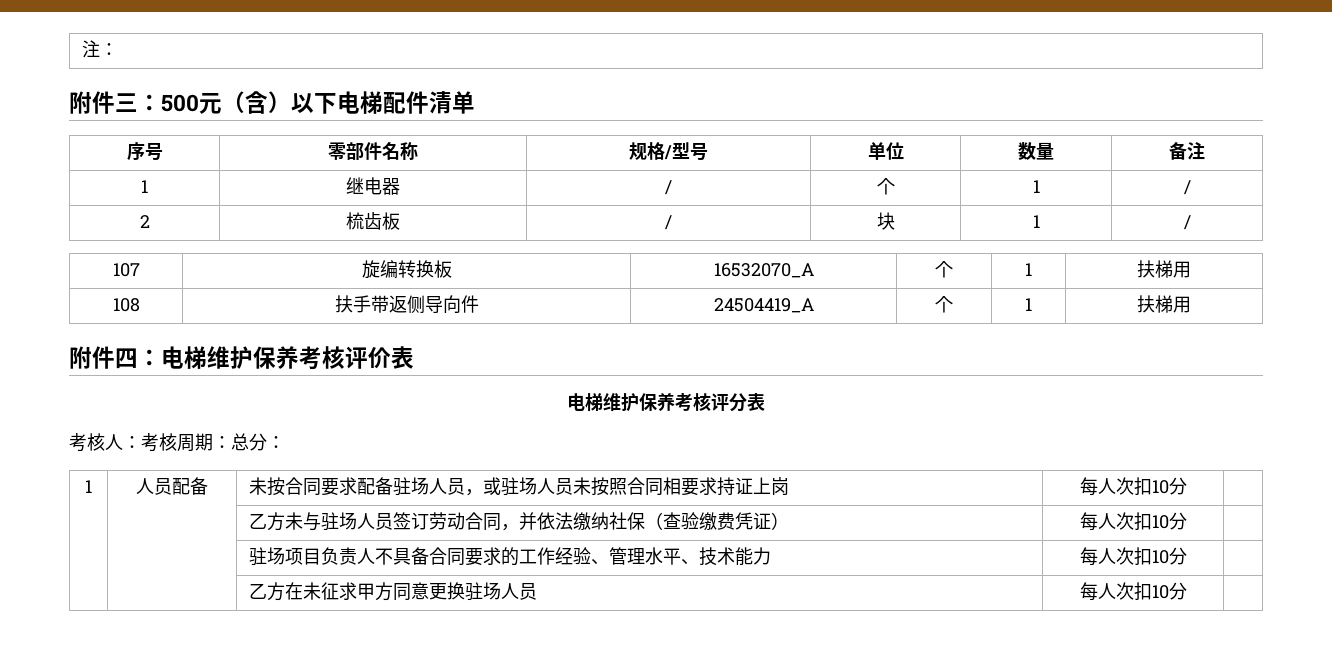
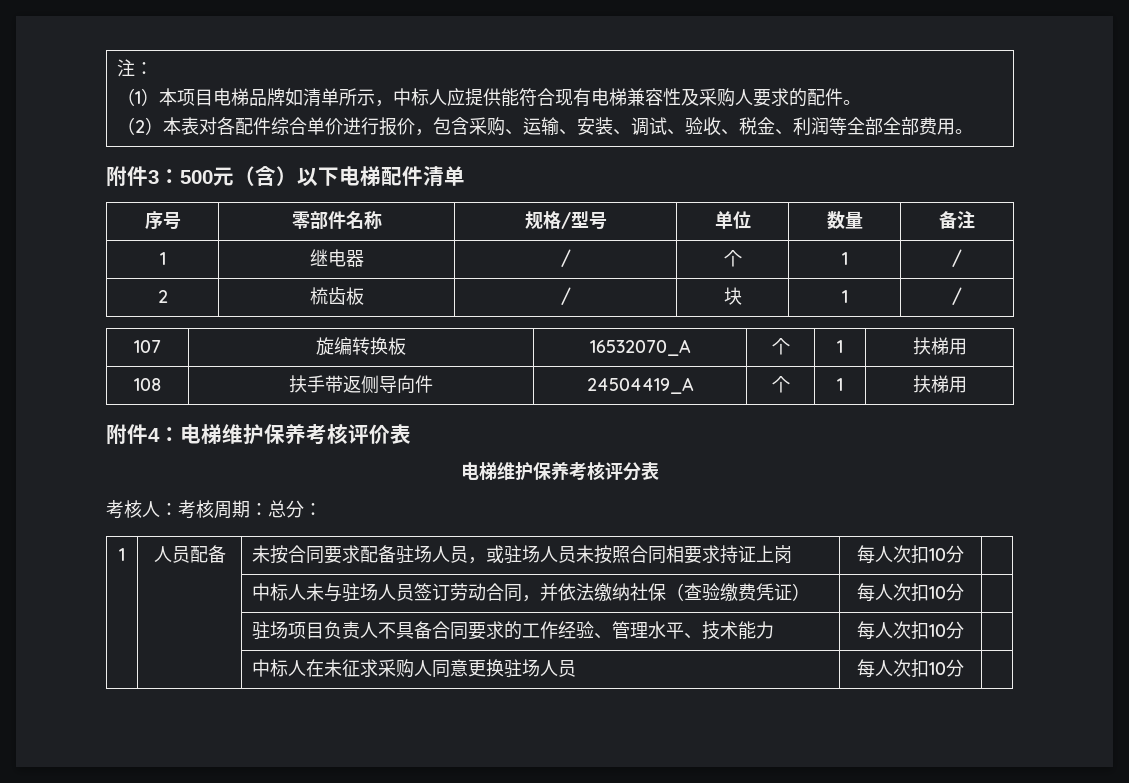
[69,91,138,114] // 附件三 -> [117,88,862,107] [117,117,974,136] [106,166,159,187] // （1）本项目电梯品牌如清单所示，中标人应提供能符合现有电梯兼容性及采购人要求的配件。 // （2）本表对各配件综合单价进行报价，包含采购、运输、安装、调试、验收、税金、利润等全部全部费用。 // 附件3
[115,348,138,369] 四 -> [148,428,160,442] 4
[249,512,286,531] 乙方 -> [252,583,307,601] 中标人
[249,582,286,601] 乙方 -> [252,659,307,677] 中标人
[357,582,394,601] 甲方 -> [378,659,433,678] 采购人

